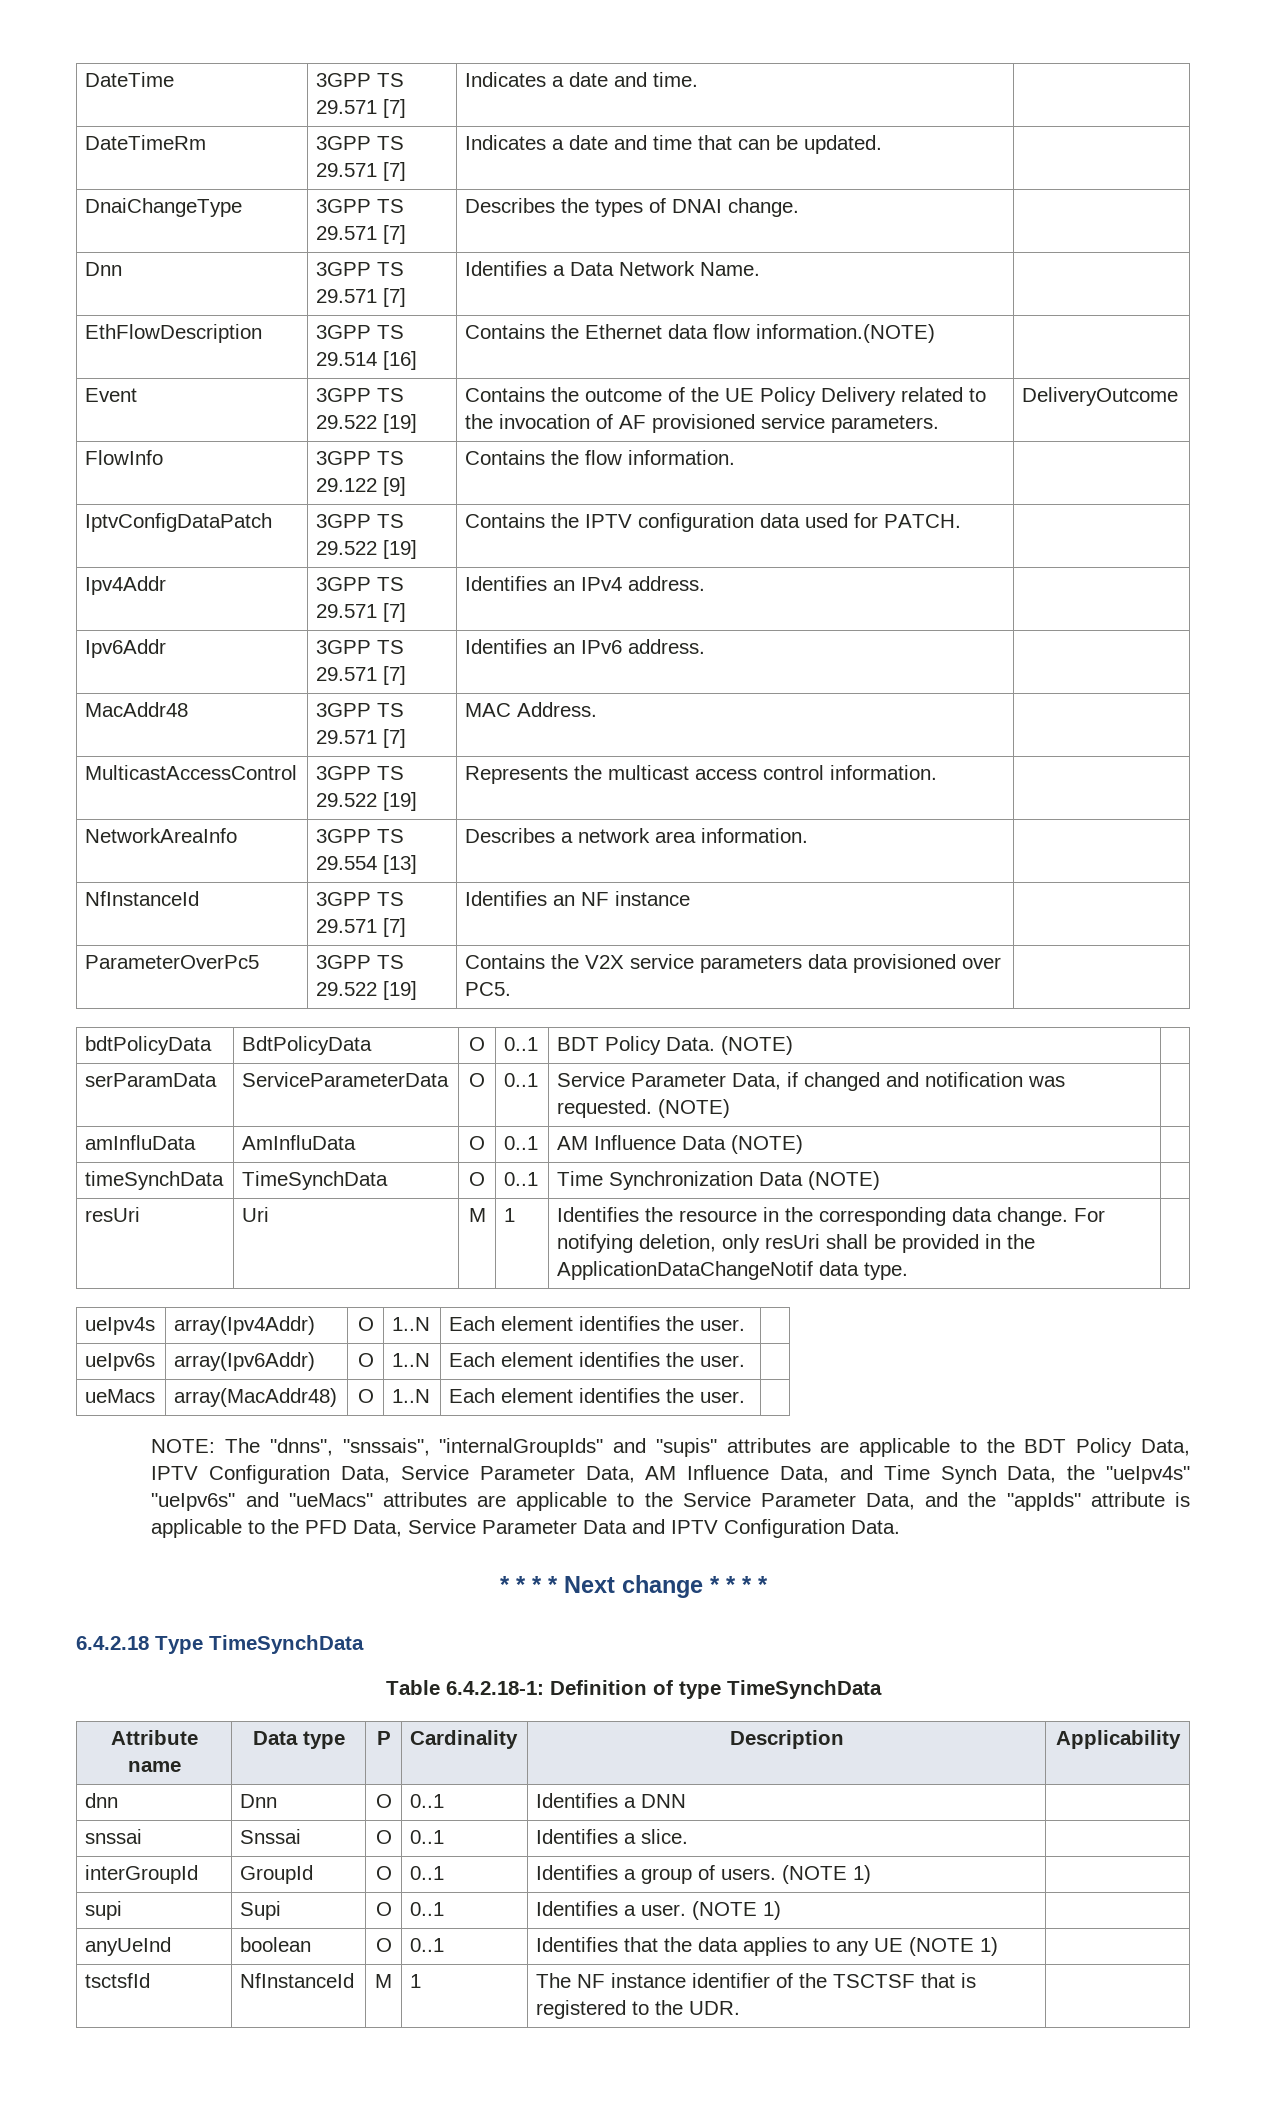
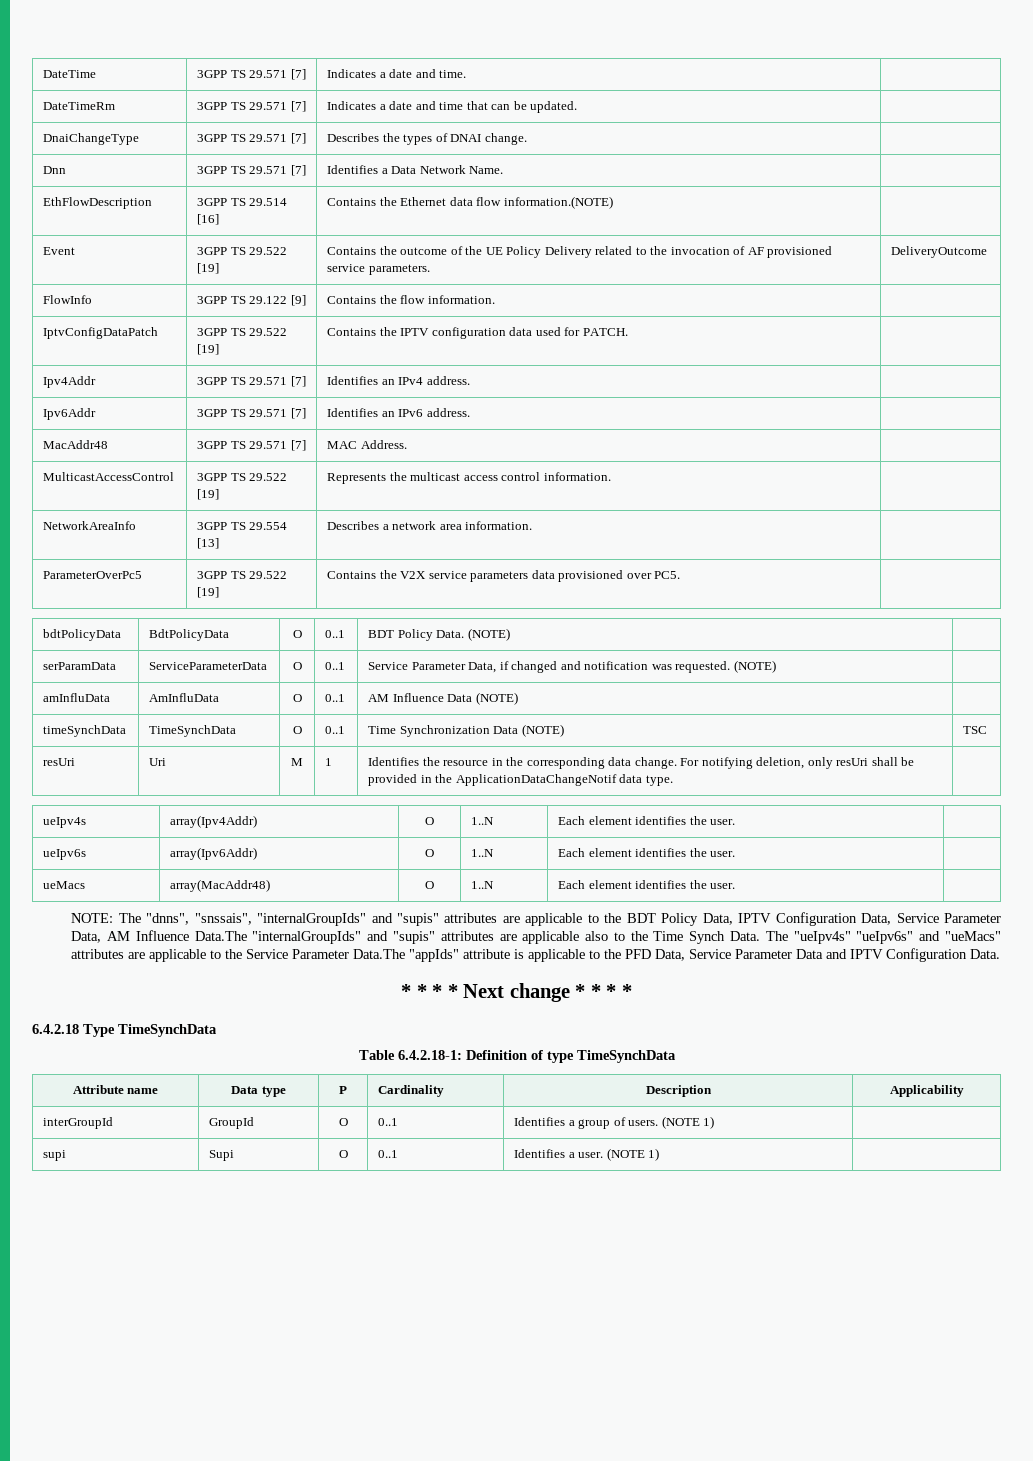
[85,891,200,906] [316,892,405,906] [316,918,407,937] [465,891,691,906] // NfInstanceId | 3GPP TS 29.571 [7] | Identifies an NF instance | -> (533, 525) none
(881, 1180) none -> [963,726,988,734] TSC
[780,1465,1096,1484] Data, and Time Synch Data, the -> [194,931,788,944] Data.The "internalGroupIds" and "supis" attributes are applicable also to the Time Synch Data. The
[866,1492,997,1510] Data, and the -> [353,949,406,959] Data.The
[85,1793,119,1808] [240,1794,278,1808] [375,1794,392,1808] [410,1794,445,1808] [536,1793,687,1808] [85,1829,143,1844] [240,1829,302,1844] [375,1830,392,1844] [410,1830,445,1844] [536,1829,689,1844] // dnn | Dnn | O | 0..1 | Identifies a DNN | // snssai | Snssai | O | 0..1 | Identifies a slice. | -> (964, 1091) none
[85,1937,172,1956] [240,1937,312,1952] [375,1938,392,1952] [410,1938,445,1952] [536,1937,999,1956] [85,1973,151,1988] [240,1973,355,1988] [375,1974,392,1988] [410,1974,422,1988] [536,1973,977,1988] [536,2000,741,2019] // anyUeInd | boolean | O | 0..1 | Identifies that the data applies to any UE (NOTE 1) | // tsctsfId | NfInstanceId | M | 1 | The NF instance identifier of the TSCTSF that is registered to the UDR. | -> (660, 1154) none

